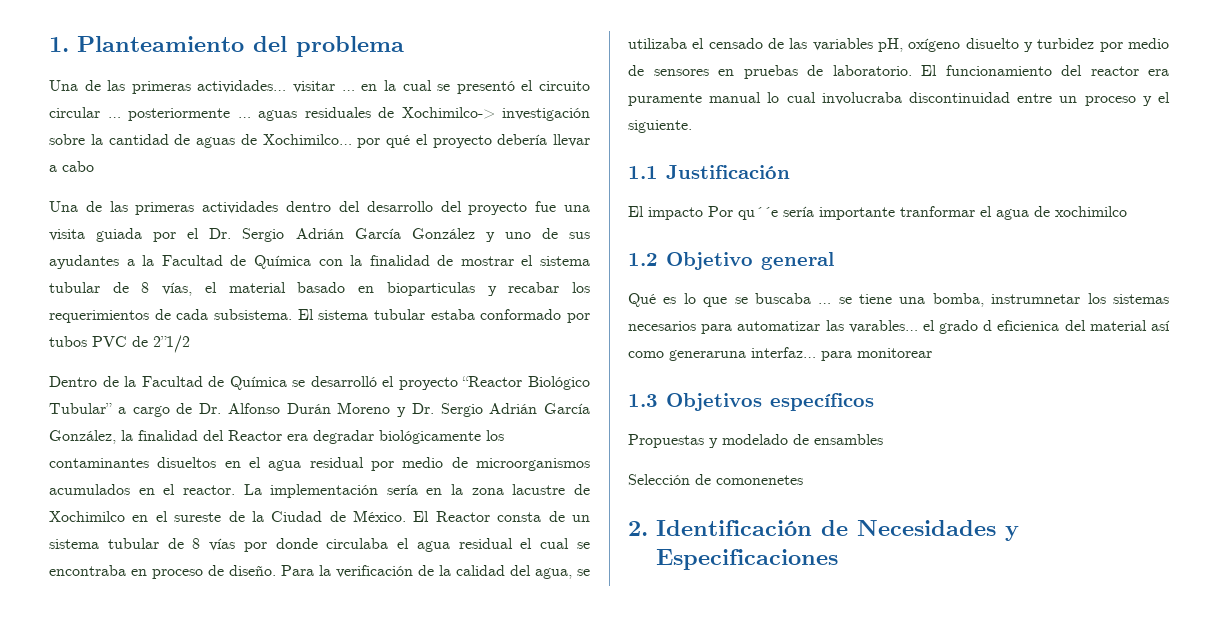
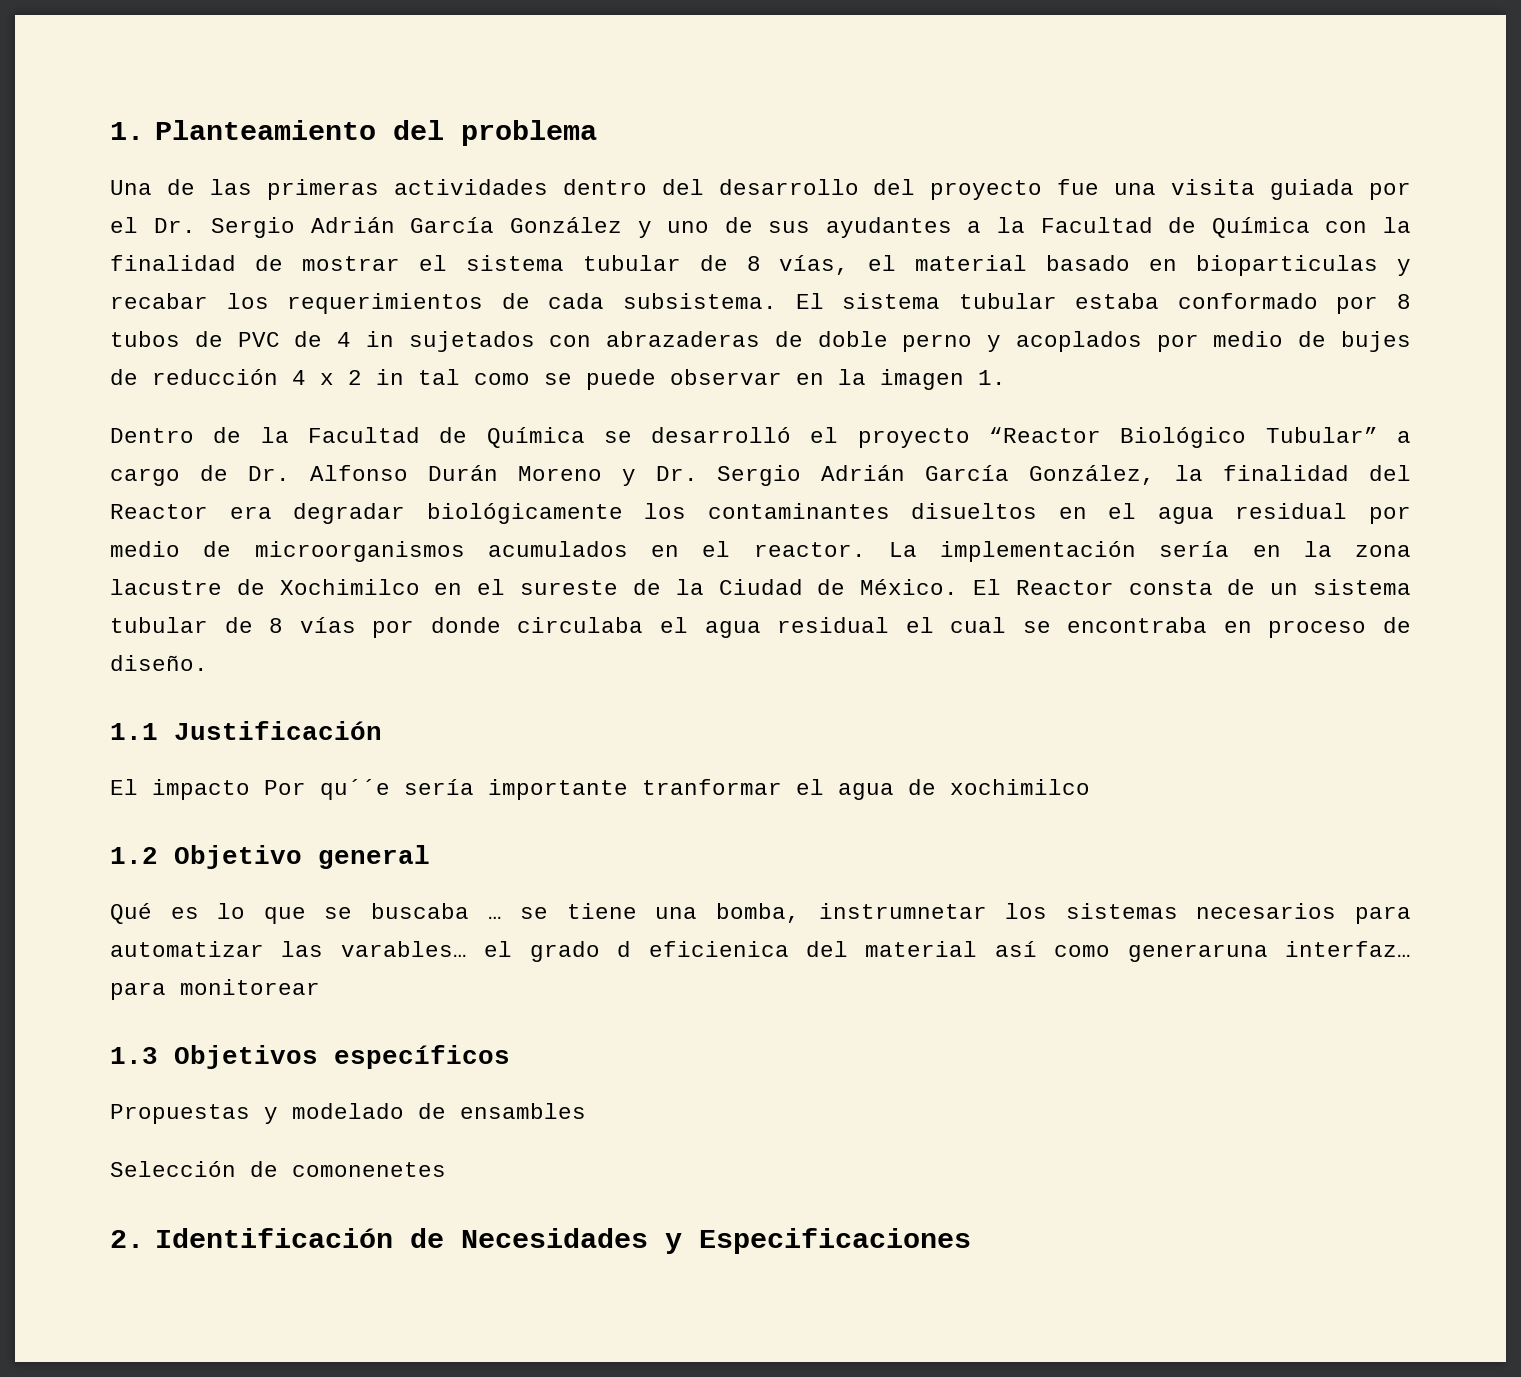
[49,80,591,94] [49,107,590,121] [49,134,590,148] [49,161,94,172] // Una de las primeras actividades… visitar … en la cual se presentó el circuito circular … posteriormente … aguas residuales de Xochimilco-> investigación sobre la cantidad de aguas de Xochimilco… por qué el proyecto debería llevar a cabo -> (598, 133) none
[49,335,190,353] tubos PVC de 2”1/2 -> [1396,294,1411,309] [110,331,1411,352] [110,369,1006,390] 8 tubos de PVC de 4 in sujetados con abrazaderas de doble perno y acoplados por medio de bujes de reducción 4 x 2 in tal como se puede observar en la imagen 1.
[281,565,590,579] [628,38,1169,52] [628,65,1169,79] [628,92,1170,106] [628,120,692,133] Para la verificación de la calidad del agua, se utilizaba el censado de las variables pH, oxígeno disuelto y turbidez por medio de sensores en pruebas de laboratorio. El funcionamiento del reactor era puramente manual lo cual involucraba discontinuidad entre un proceso y el siguiente. -> (208, 663) none

